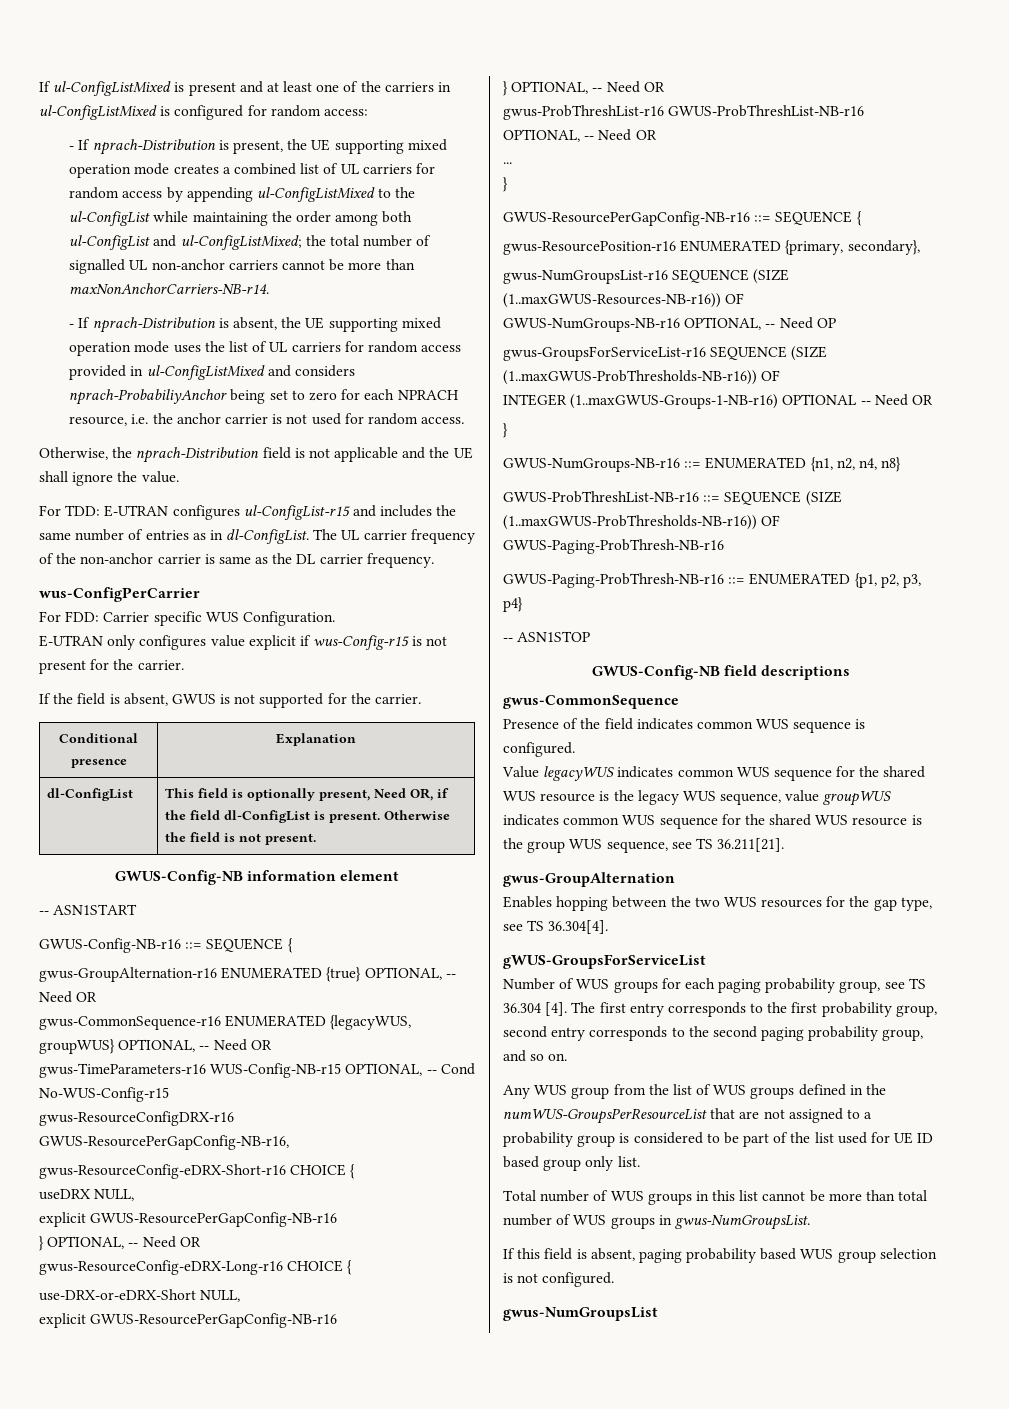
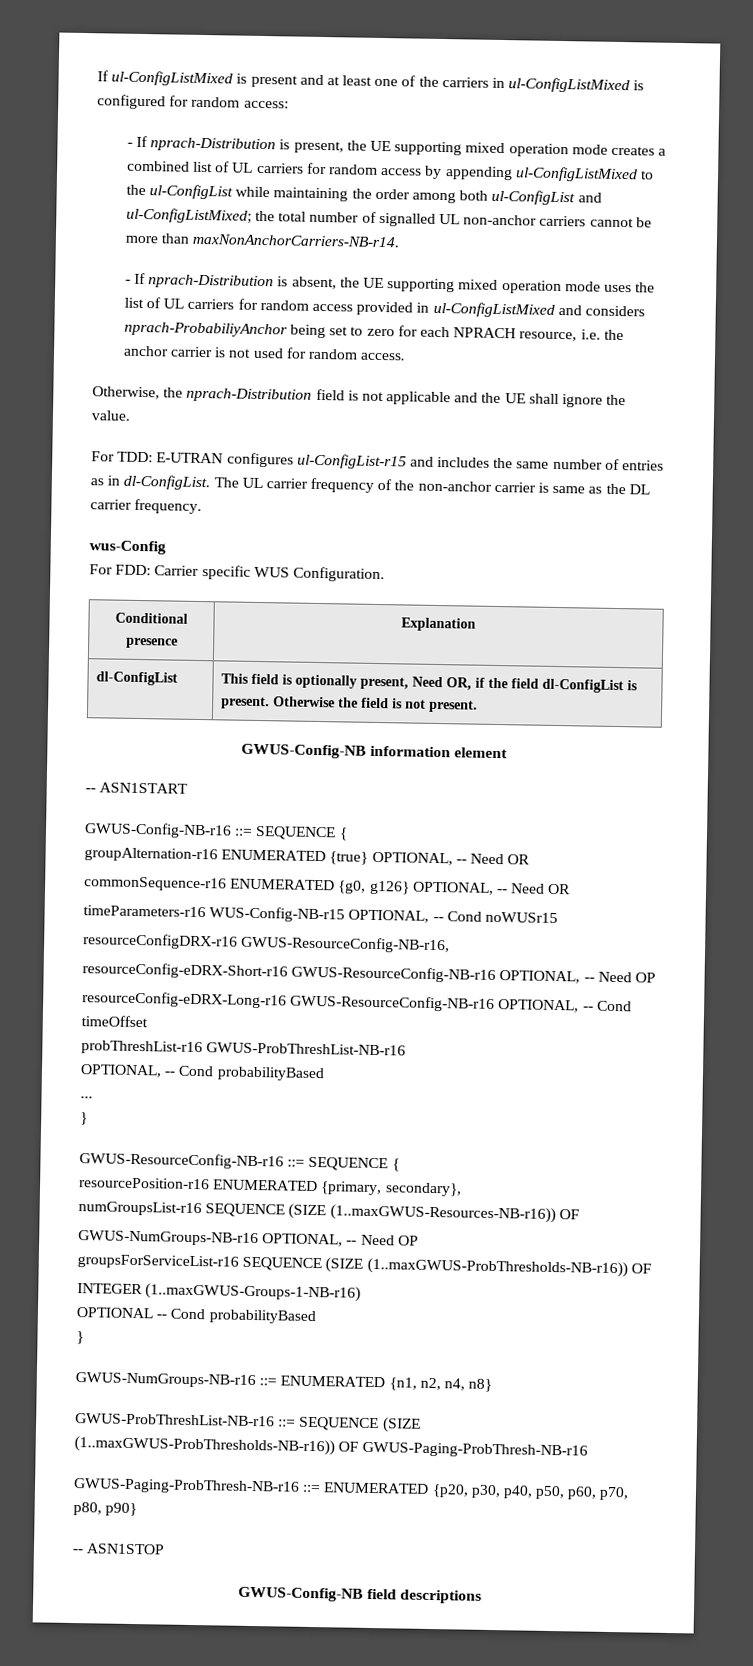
[39,587,200,602] wus-ConfigPerCarrier -> [89,540,166,555] wus-Config
[39,635,448,650] [39,659,184,674] [39,693,422,708] // E-UTRAN only configures value explicit if wus-Config-r15 is not present for the carrier. // If the field is absent, GWUS is not supported for the carrier. -> (385, 574) none
[39,967,217,982] gwus-GroupAlternation-r16 -> [84,847,218,863] groupAlternation-r16
[39,1015,412,1030] [39,1039,272,1054] [39,1063,206,1078] gwus-CommonSequence-r16 ENUMERATED {legacyWUS, groupWUS} OPTIONAL, -- Need OR // gwus-TimeParameters-r16 -> [84,876,572,895] [83,905,206,918] commonSequence-r16 ENUMERATED {g0, g126} OPTIONAL, -- Need OR // timeParameters-r16
[39,1087,169,1102] [39,1111,234,1126] [39,1135,289,1150] [39,1164,356,1179] [39,1189,135,1201] [39,1212,338,1227] [39,1236,201,1251] [39,1260,353,1275] [39,1289,241,1302] [39,1313,338,1328] [503,81,665,96] [503,105,865,120] [503,129,657,142] No-WUS-Config-r15 // gwus-ResourceConfigDRX-r16 GWUS-ResourcePerGapConfig-NB-r16, // gwus-ResourceConfig-eDRX-Short-r16 CHOICE { // useDRX NULL, // explicit GWUS-ResourcePerGapConfig-NB-r16 // } OPTIONAL, -- Need OR // gwus-ResourceConfig-eDRX-Long-r16 CHOICE { // use-DRX-or-eDRX-Short NULL, // explicit GWUS-ResourcePerGapConfig-NB-r16 // } OPTIONAL, -- Need OR // gwus-ProbThreshList-r16 GWUS-ProbThreshList-NB-r16 OPTIONAL, -- Need OR -> [484,911,558,924] [83,933,451,954] [82,962,656,984] [82,991,632,1013] [81,1015,148,1028] [81,1040,407,1056] [80,1064,325,1082] noWUSr15 // resourceConfigDRX-r16 GWUS-ResourceConfig-NB-r16, // resourceConfig-eDRX-Short-r16 GWUS-ResourceConfig-NB-r16 OPTIONAL, -- Need OP // resourceConfig-eDRX-Long-r16 GWUS-ResourceConfig-NB-r16 OPTIONAL, -- Cond timeOffset // probThreshList-r16 GWUS-ProbThreshList-NB-r16 // OPTIONAL, -- Cond probabilityBased
[503,211,862,226] [503,241,676,255] GWUS-ResourcePerGapConfig-NB-r16 ::= SEQUENCE { // gwus-ResourcePosition-r16 -> [79,1152,400,1172] [79,1177,210,1190] GWUS-ResourceConfig-NB-r16 ::= SEQUENCE { // resourcePosition-r16
[503,270,668,284] gwus-NumGroupsList-r16 -> [78,1201,202,1217] numGroupsList-r16
[503,346,706,361] gwus-GroupsForServiceList-r16 -> [77,1254,239,1270] groupsForServiceList-r16
(779, 401) none -> (362, 1292) //
[874,394,933,406] Need OR -> [170,1308,316,1325] Cond probabilityBased
[854,573,921,588] [503,597,523,612] {p1, p2, p3, p4} -> [431,1484,630,1501] [73,1502,138,1517] {p20, p30, p40, p50, p60, p70, p80, p90}
[503,695,679,709] [503,718,866,733] [503,742,575,757] [502,766,926,781] [503,790,892,806] [503,814,922,829] [503,838,785,853] [503,872,675,887] [503,896,932,911] [503,920,609,934] [503,954,706,969] [503,978,926,993] [503,1002,937,1017] [503,1026,924,1041] [503,1050,568,1062] [503,1084,887,1099] [503,1108,873,1124] [503,1132,934,1147] [503,1156,640,1171] [503,1190,928,1205] [503,1214,810,1230] [503,1248,937,1263] [503,1272,615,1287] [503,1307,658,1321] // gwus-CommonSequence // Presence of the field indicates common WUS sequence is configured. // Value legacyWUS indicates common WUS sequence for the shared WUS resource is the legacy WUS sequence, value groupWUS indicates common WUS sequence for the shared WUS resource is the group WUS sequence, see TS 36.211[21]. // gwus-GroupAlternation // Enables hopping between the two WUS resources for the gap type, see TS 36.304[4]. // gWUS-GroupsForServiceList // Number of WUS groups for each paging probability group, see TS 36.304 [4]. The first entry corresponds to the first probability group, second entry corresponds to the second paging probability group, and so on. // Any WUS group from the list of WUS groups defined in the numWUS-GroupsPerResourceList that are not assigned to a probability group is considered to be part of the list used for UE ID based group only list. // Total number of WUS groups in this list cannot be more than total number of WUS groups in gwus-NumGroupsList. // If this field is absent, paging probability based WUS group selection is not configured. // gwus-NumGroupsList -> (482, 1596) none

